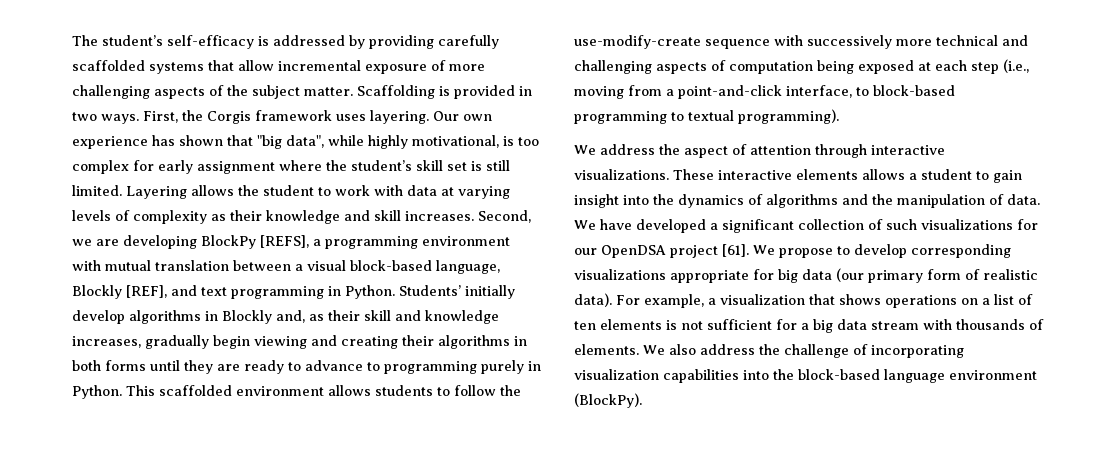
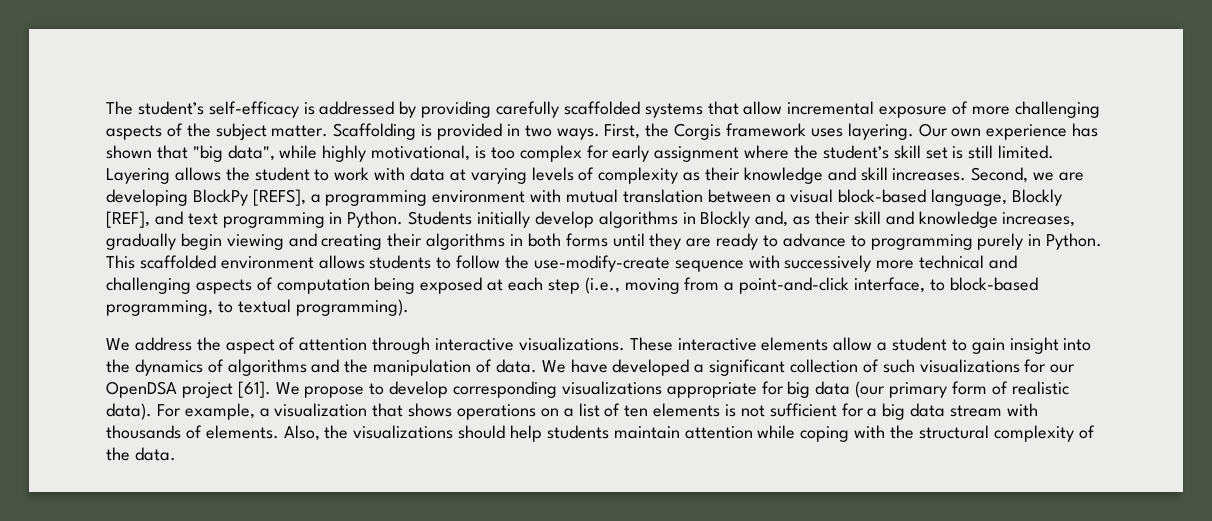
[399,285,461,296] Students’ -> [408,211,473,225] Students
[574,111,667,124] programming -> [106,300,213,316] programming,
[862,169,905,180] allows -> [833,337,873,351] allow
[643,344,964,358] [574,369,1037,383] [574,393,642,408] We also address the challenge of incorporating visualization capabilities into the block-based language environment (BlockPy). -> [283,425,1095,442] [106,447,176,461] Also, the visualizations should help students maintain attention while coping with the structural complexity of the data.

